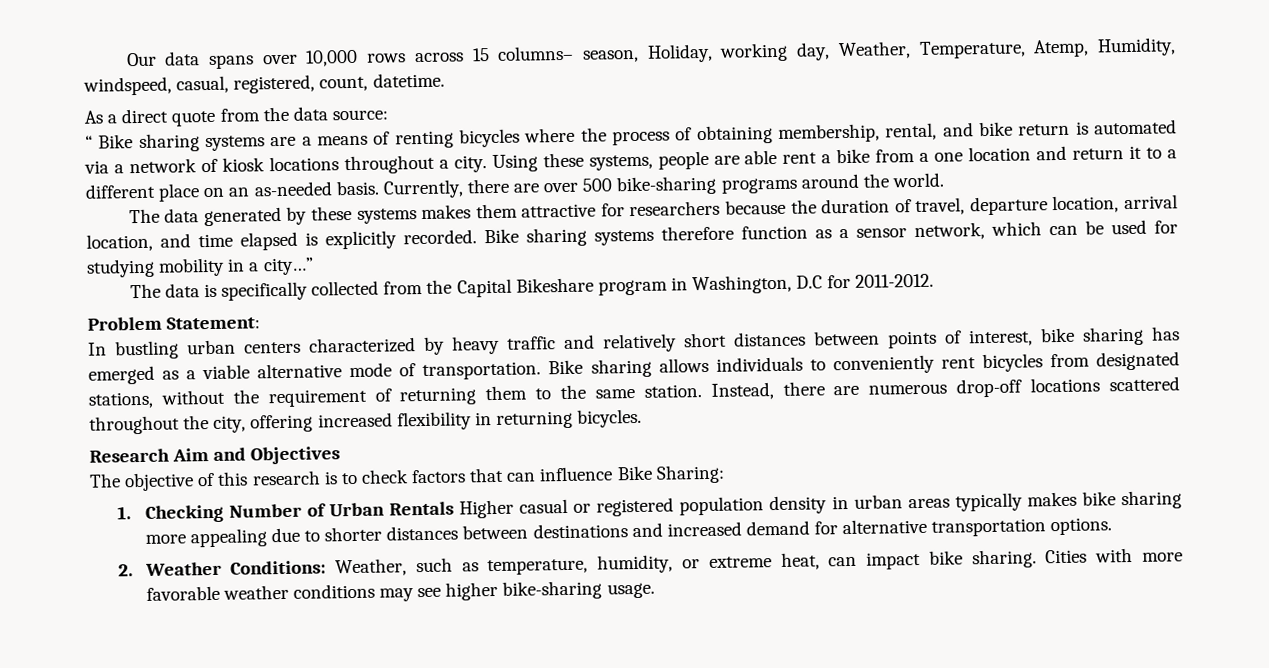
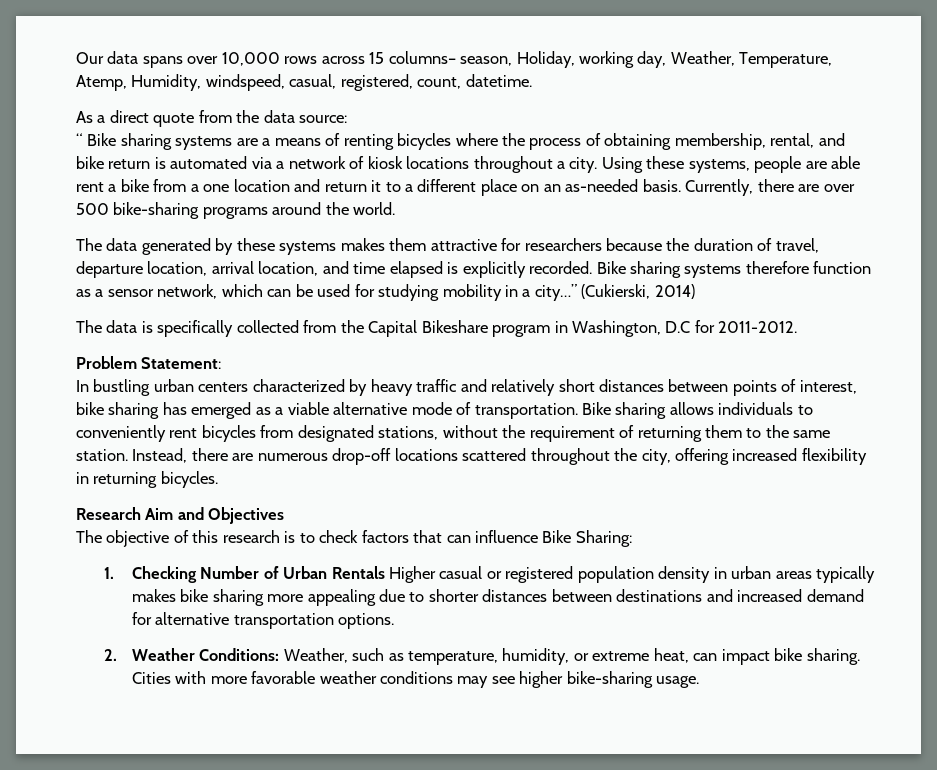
(314, 266) none -> [581,284,695,299] (Cukierski, 2014)

